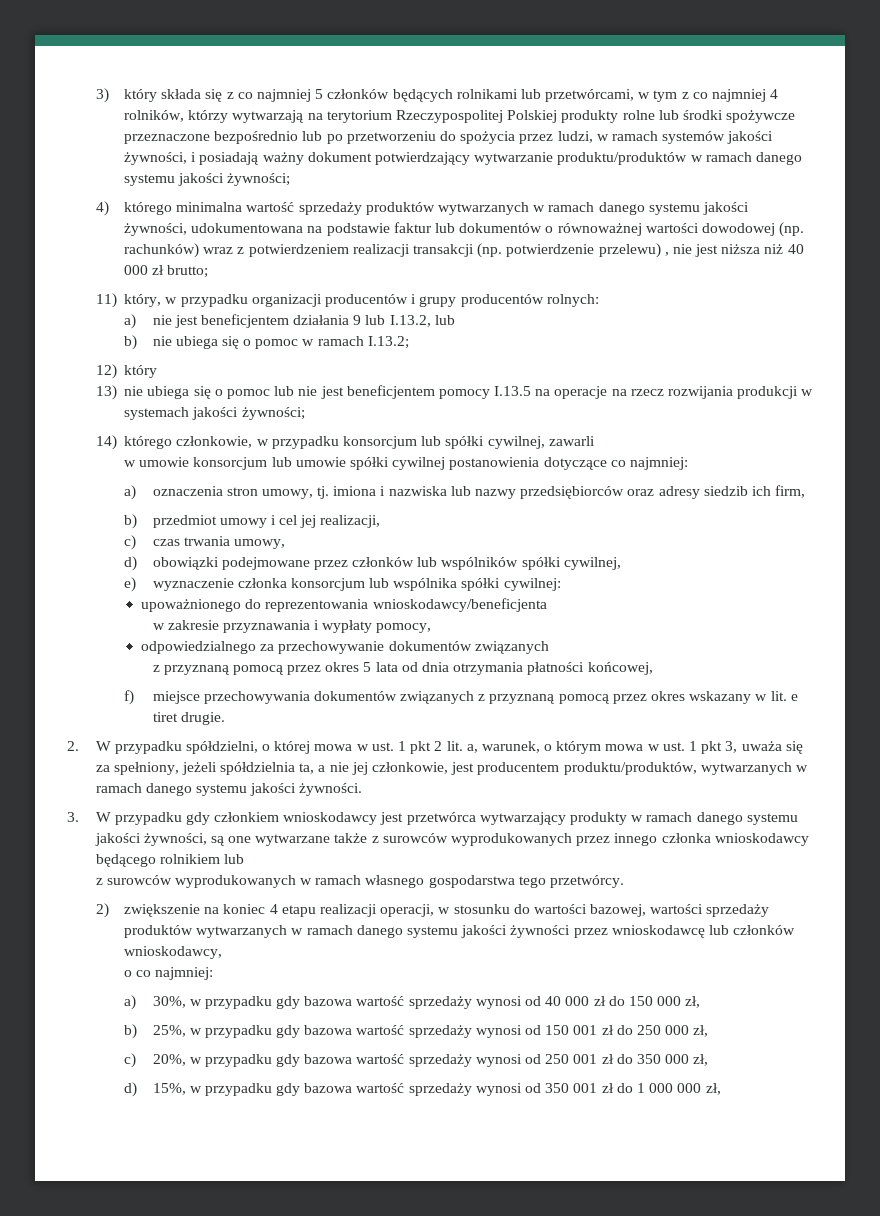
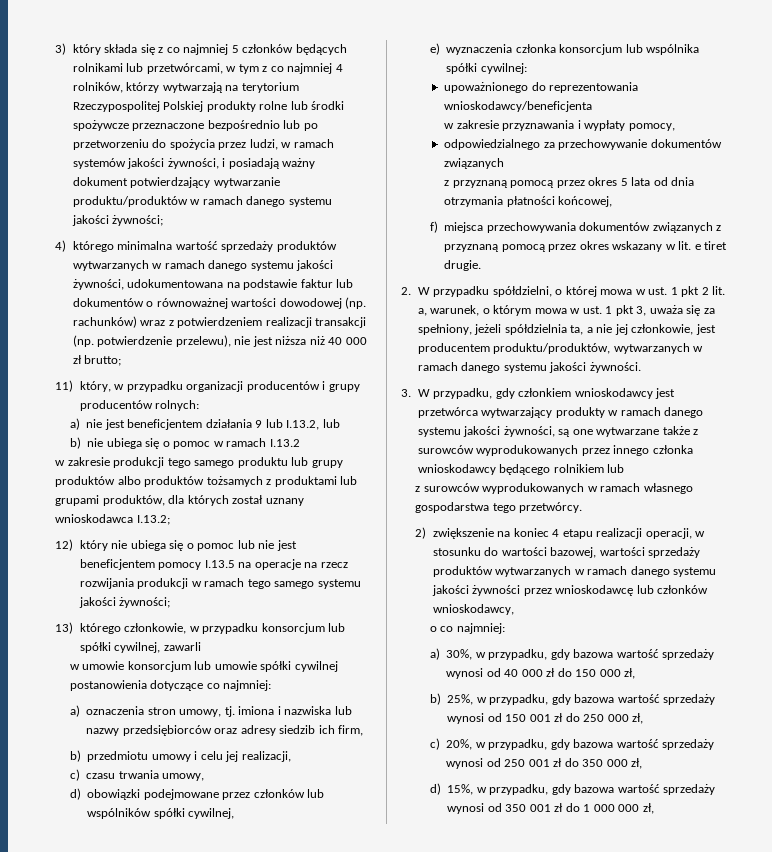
[598,243,669,258] przelewu) , -> [175,335,231,347] przelewu),
(364, 341) none -> [269,439,300,447] [55,457,343,468] [55,476,358,487] [55,495,304,506] [55,514,134,523] I.13.2 // w zakresie produkcji tego samego produktu lub grupy produktów albo produktów tożsamych z produktami lub grupami produktów, dla których został uznany wnioskodawca
[95,385,117,400] // 13) -> (108, 545) none
[124,407,305,420] [95,435,117,450] systemach jakości żywności; // 14) -> [204,578,361,589] [78,597,171,608] [55,622,74,634] ramach tego samego systemu jakości żywności; // 13)
[152,515,217,528] przedmiot -> [87,751,149,762] przedmiotu
[279,515,298,525] cel -> [200,751,223,760] celu
[152,539,180,546] czas -> [86,773,116,779] czasu
[152,578,234,591] wyznaczenie -> [446,44,513,55] wyznaczenia
[152,691,200,704] miejsce -> [444,222,484,233] miejsca
[114,812,182,825] przypadku -> [433,388,493,399] przypadku,
[204,996,272,1009] przypadku -> [488,649,548,660] przypadku,
[204,1025,272,1038] przypadku -> [489,694,549,705] przypadku,
[204,1054,272,1067] przypadku -> [488,739,548,750] przypadku,
[204,1083,272,1096] przypadku -> [489,784,549,795] przypadku,

